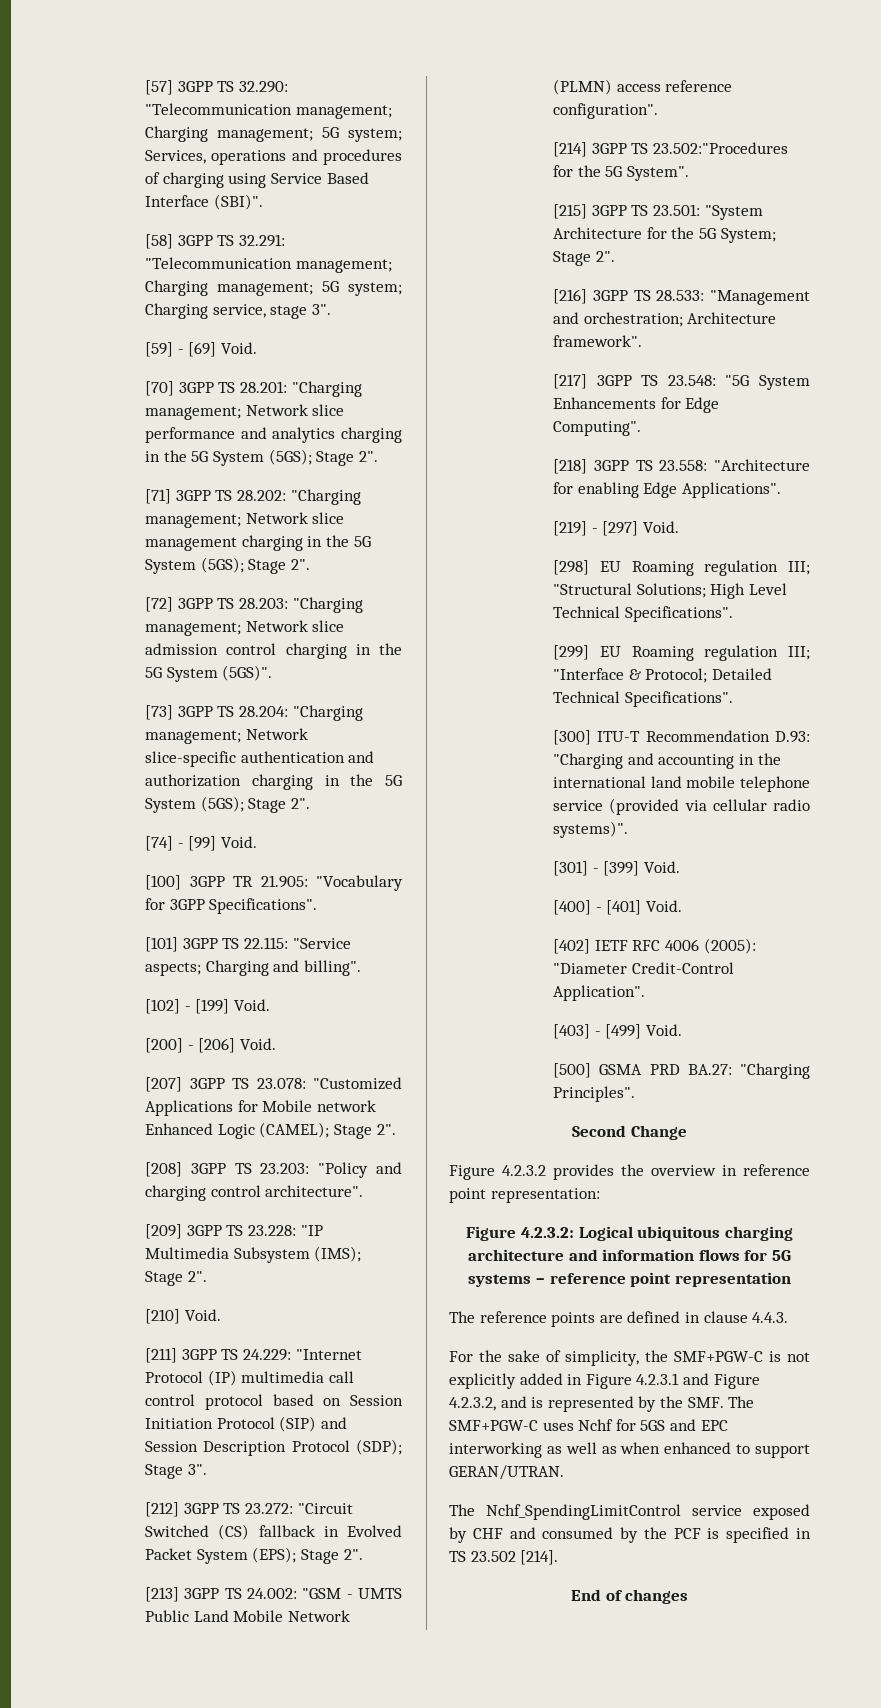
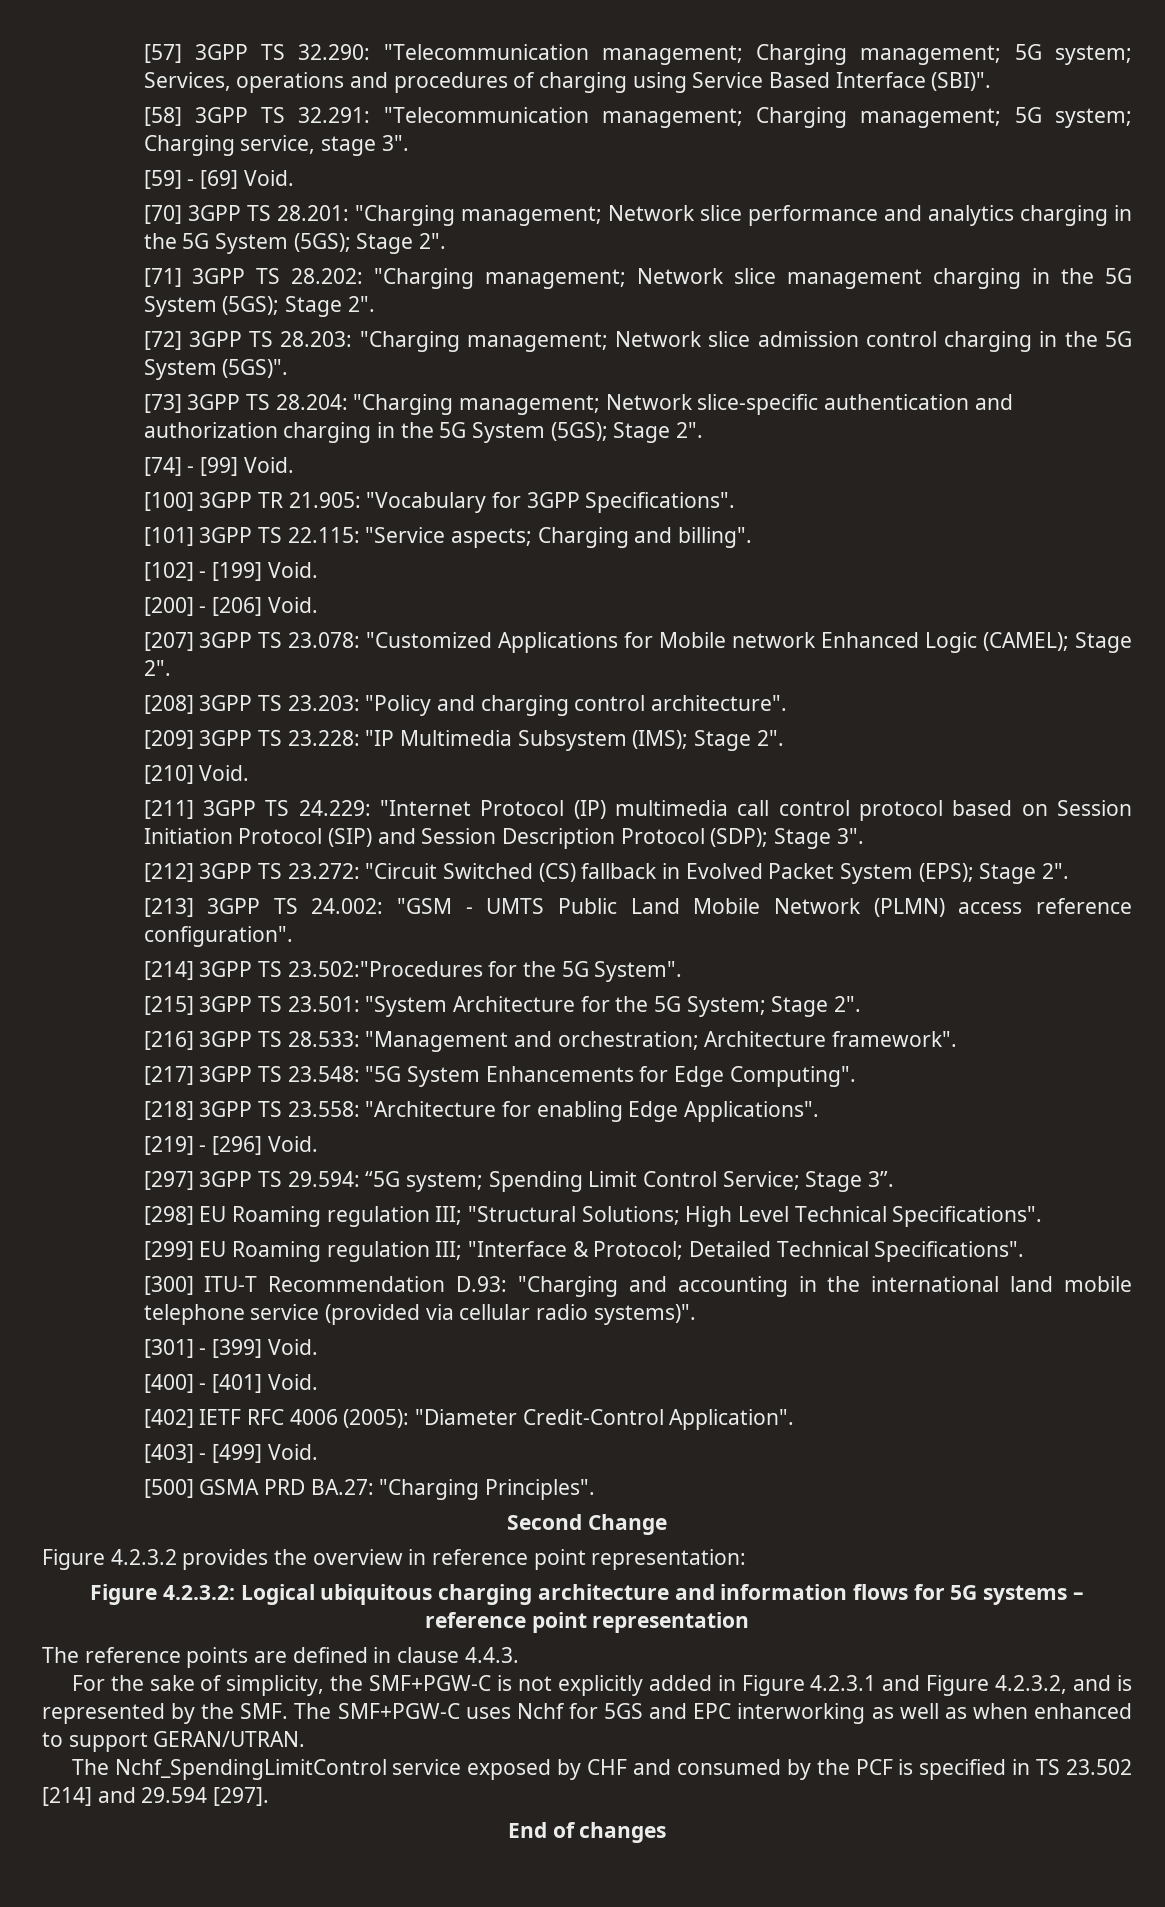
[602,521,679,536] [297] Void. -> [211,1136,318,1155] [143,1171,894,1192] [296] Void. // [297] 3GPP TS 29.594: “5G system; Spending Limit Control Service; Stage 3”.
[520,1550,559,1565] [214]. -> [42,1787,270,1806] [214] and 29.594 [297].

